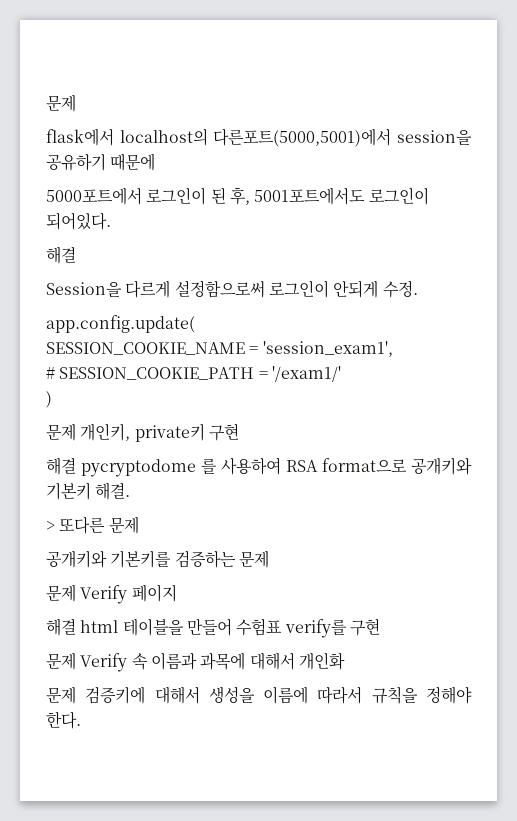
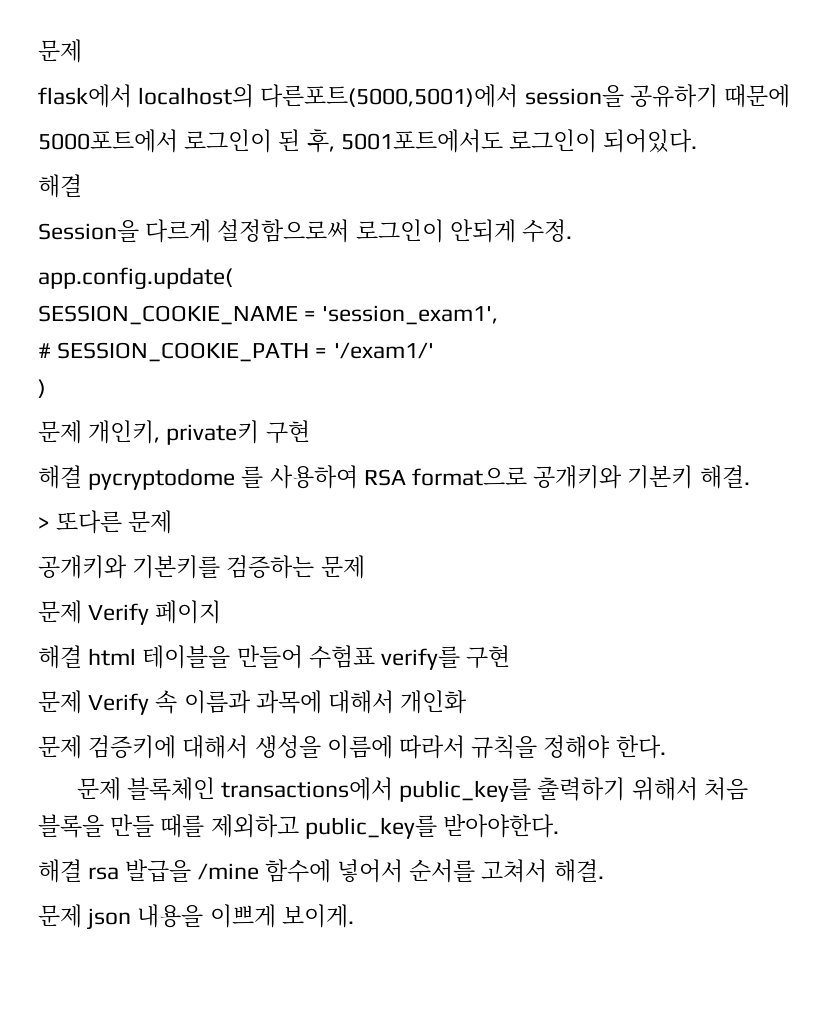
(81, 720) none -> [76,777,748,802] [38,814,560,839] [38,859,604,883] [38,904,354,930] // 문제 블록체인 transactions에서 public_key를 출력하기 위해서 처음 블록을 만들 때를 제외하고 public_key를 받아야한다. // 해결 rsa 발급을 /mine 함수에 넣어서 순서를 고쳐서 해결. // 문제 json 내용을 이쁘게 보이게.

